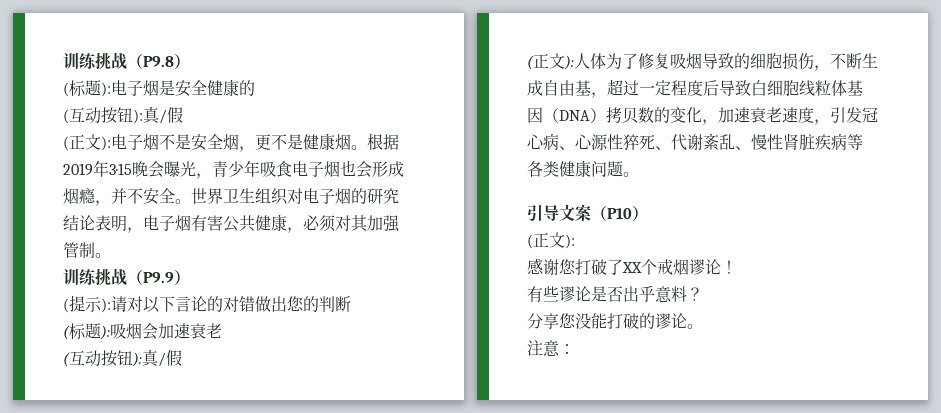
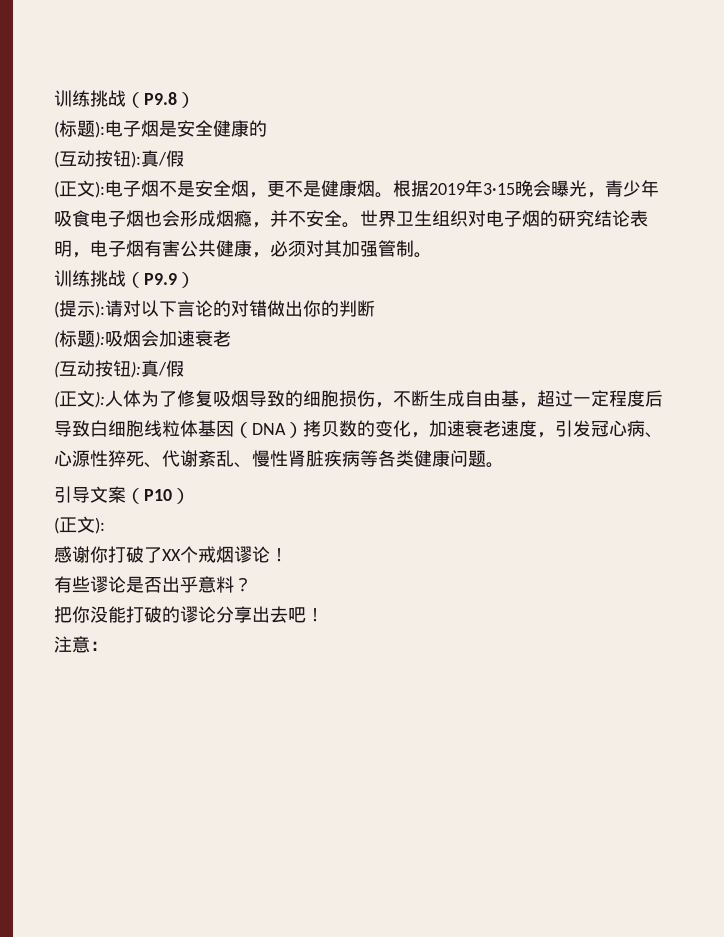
[287,296,304,311] 您 -> [303,300,321,317] 你
[559,259,576,274] 您 -> [90,546,108,563] 你
[527,313,576,329] 分享您 -> [54,606,90,623] 把你
[687,324,703,329] 。 -> [216,606,324,623] 分享出去吧！

